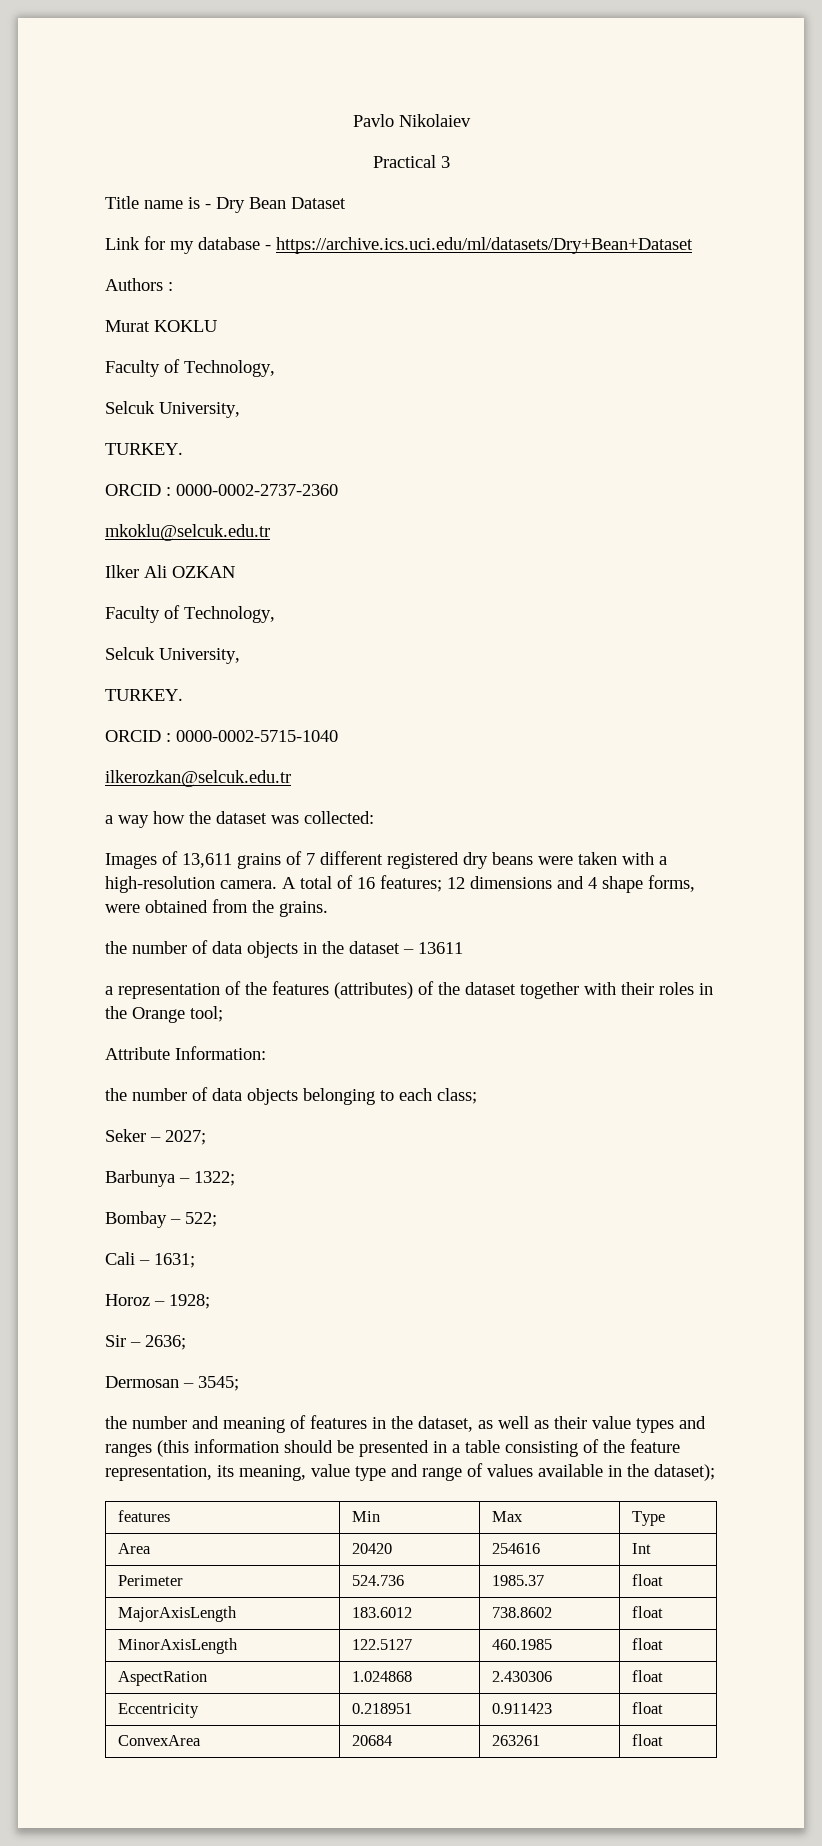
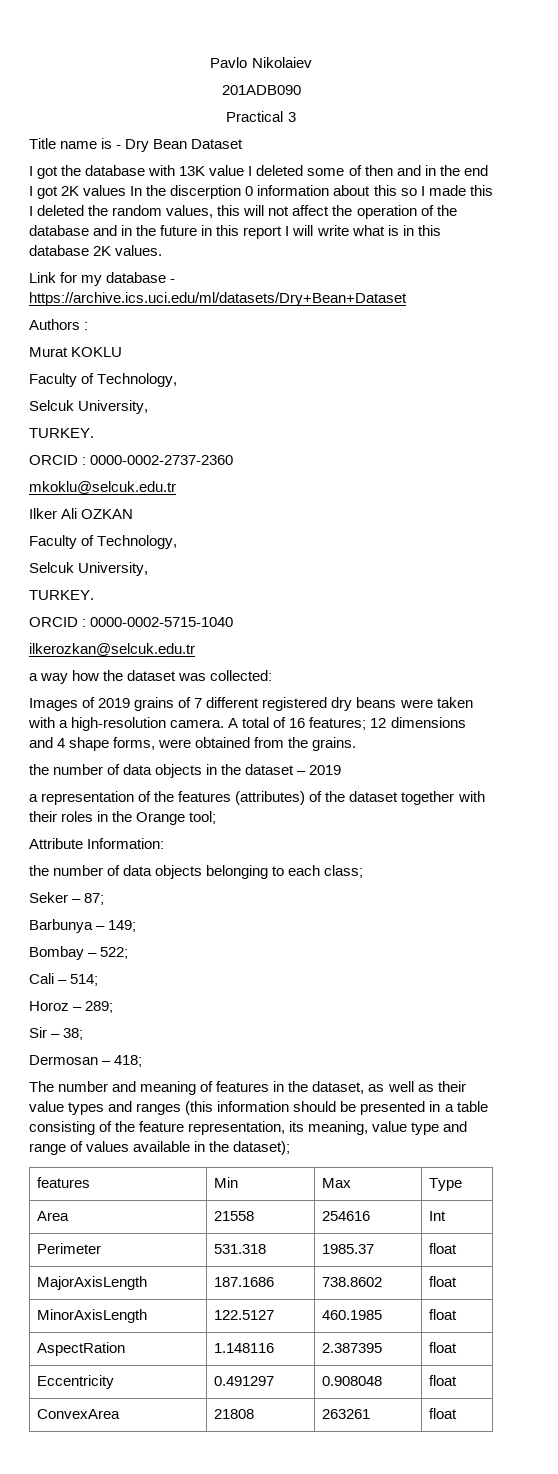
(471, 120) none -> [221,85,301,95] // 201ADB090
(346, 203) none -> [29,165,488,179] [29,185,493,199] [29,205,457,219] [29,225,441,239] [29,245,163,256] // I got the database with 13K value I deleted some of then and in the end I got 2K values In the discerption 0 information about this so I made this I deleted the random values, this will not affect the operation of the database and in the future in this report I will write what is in this database 2K values.
[182,853,232,868] 13,611 -> [98,698,131,708] 2019
[418,942,463,954] 13611 -> [309,765,342,775] 2019
[165,1130,206,1145] 2027; -> [84,893,105,905] 87;
[194,1171,235,1186] 1322; -> [108,920,137,932] 149;
[154,1253,195,1268] 1631; -> [70,974,99,986] 514;
[169,1294,210,1309] 1928; -> [85,1001,114,1013] 289;
[145,1335,186,1350] 2636; -> [63,1028,84,1040] 38;
[198,1376,239,1391] [105,1416,127,1429] 3545; // the -> [114,1055,143,1067] [29,1081,54,1092] 418; // The
[352,1543,393,1554] 20420 -> [214,1211,255,1221] 21558
[352,1575,405,1586] 524.736 -> [214,1244,267,1254] 531.318
[352,1607,413,1618] 183.6012 -> [214,1277,275,1287] 187.1686
[352,1671,413,1682] [492,1671,553,1682] 1.024868 | 2.430306 -> [214,1343,275,1353] [322,1343,383,1353] 1.148116 | 2.387395
[352,1703,413,1714] [492,1703,553,1714] 0.218951 | 0.911423 -> [214,1376,275,1386] [322,1376,383,1386] 0.491297 | 0.908048
[352,1735,393,1746] 20684 -> [214,1409,255,1419] 21808

